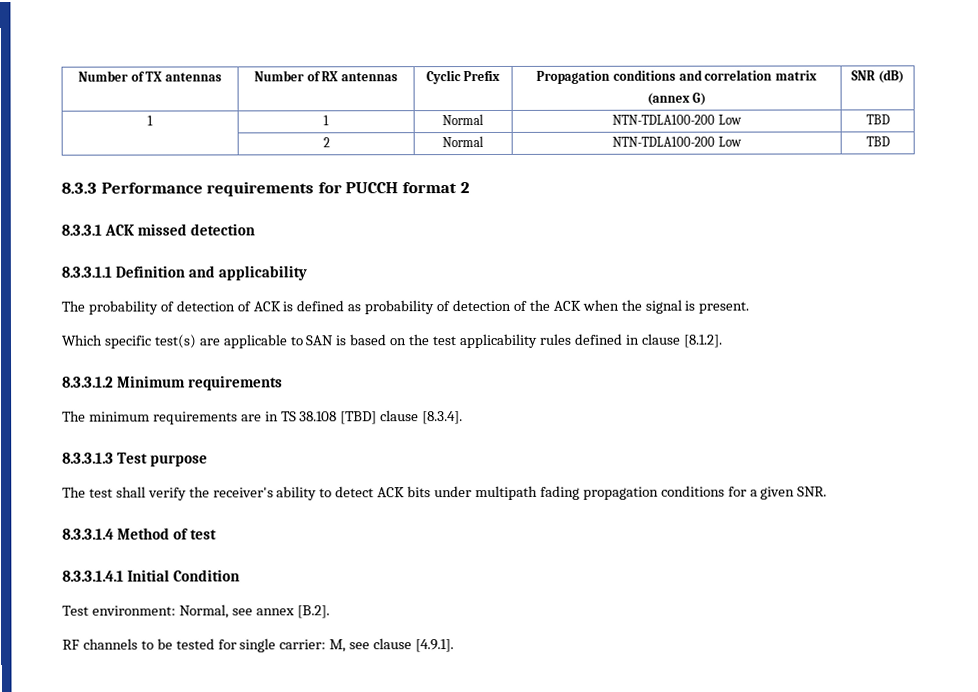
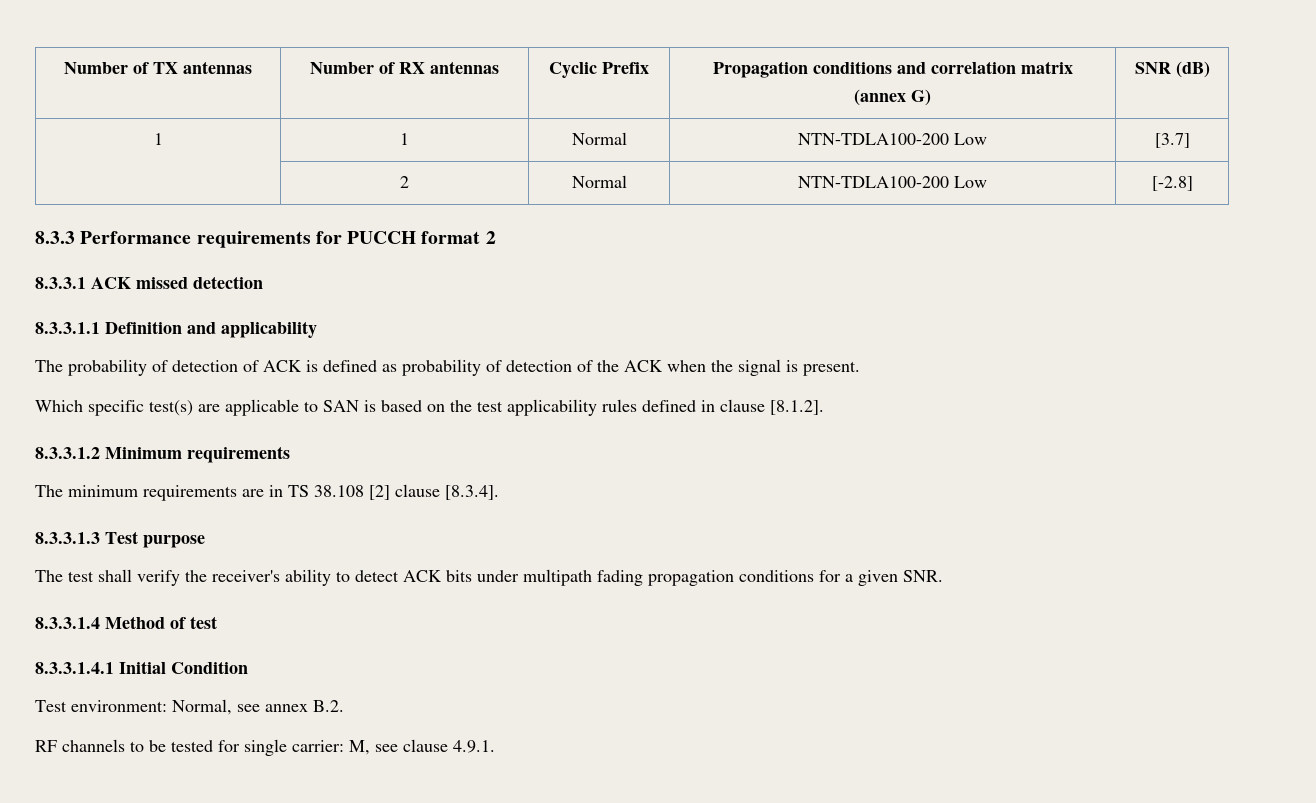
[865,114,890,125] TBD -> [1154,133,1190,148] [3.7]
[865,136,890,147] TBD -> [1151,176,1193,191] [-2.8]
[340,411,378,425] [TBD] -> [369,485,390,500] [2]
[296,605,330,619] [B.2]. -> [313,700,344,712] B.2.
[415,639,455,653] [4.9.1]. -> [453,740,495,753] 4.9.1.

